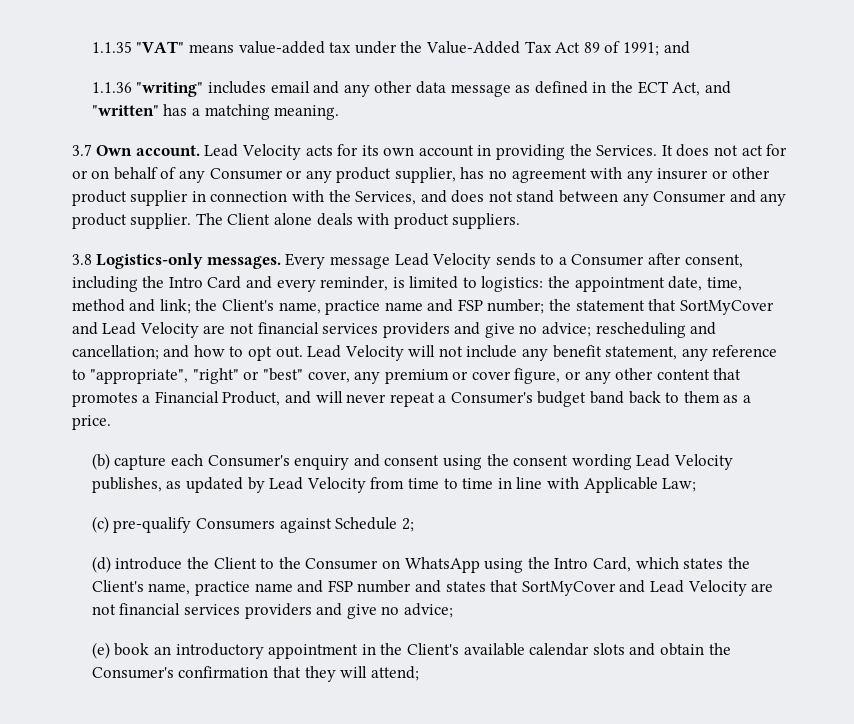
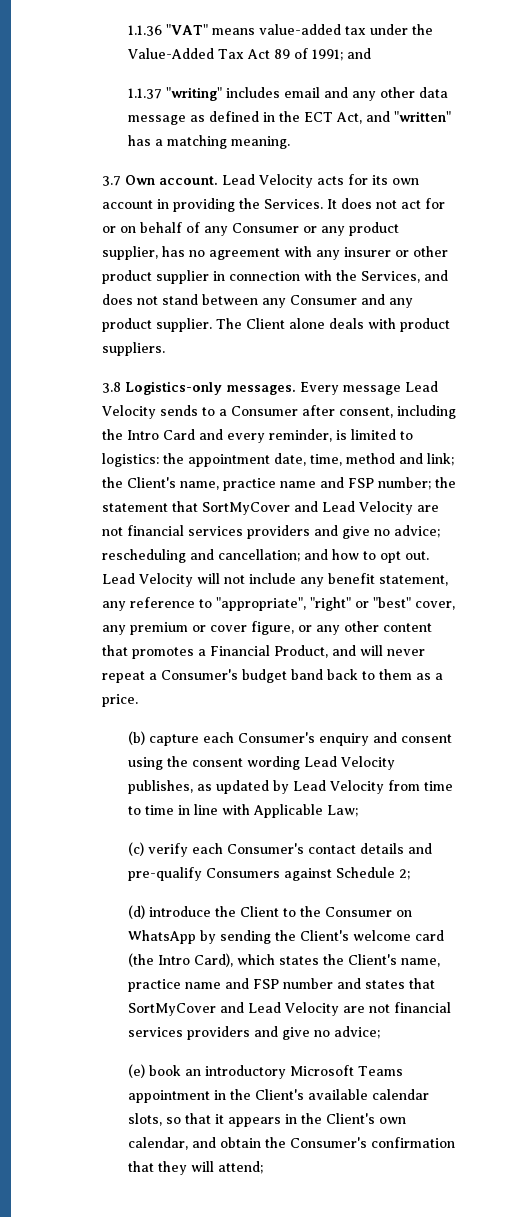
[91,41,132,53] 1.1.35 -> [128,25,163,36] 1.1.36
[91,82,132,93] 1.1.36 -> [128,88,163,99] 1.1.37
(109, 524) none -> [148,843,433,857] verify each Consumer's contact details and
[484,557,631,573] using the Intro Card, -> [200,930,445,944] [128,953,234,967] by sending the Client's welcome card (the Intro Card),
(264, 651) none -> [290,1065,404,1076] Microsoft Teams
[592,643,625,655] slots -> [128,1113,407,1127] [128,1137,189,1150] slots, so that it appears in the Client's own calendar,

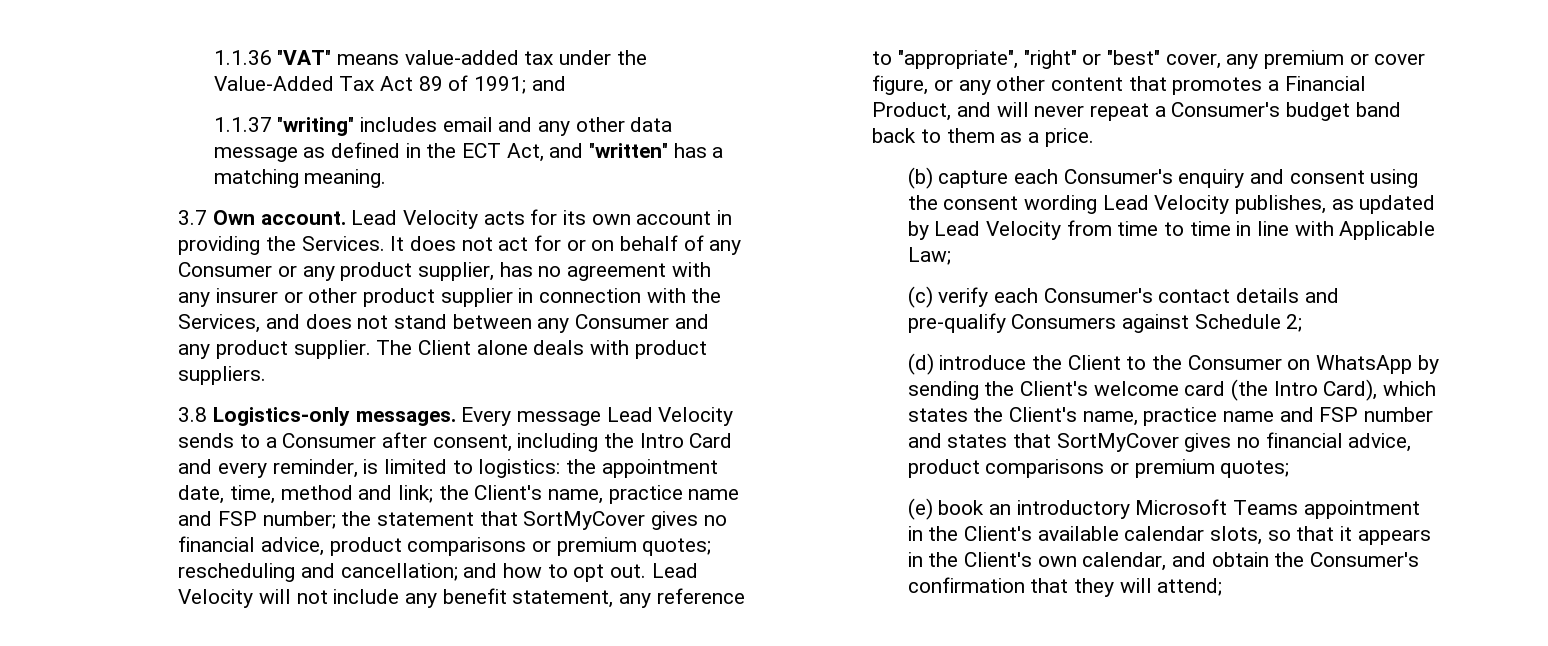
[293,501,439,515] [101,525,440,539] and Lead Velocity are not financial services providers and give no advice; -> [651,511,727,530] [178,536,712,556] gives no financial advice, product comparisons or premium quotes;
[220,1002,452,1016] [128,1026,381,1040] and Lead Velocity are not financial services providers and give no advice; -> [1184,432,1412,452] [907,459,1290,478] gives no financial advice, product comparisons or premium quotes;

